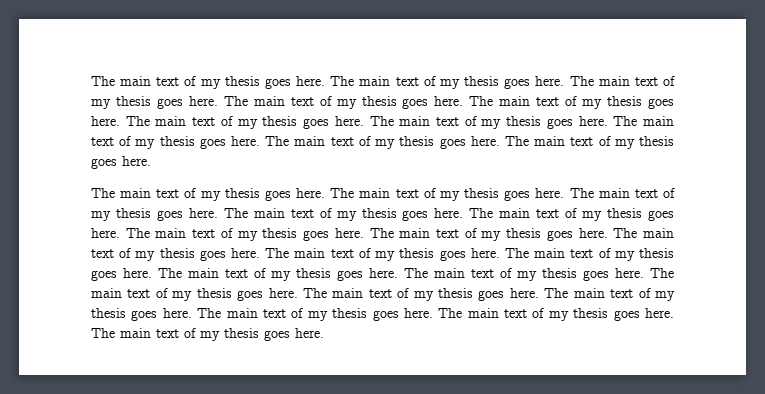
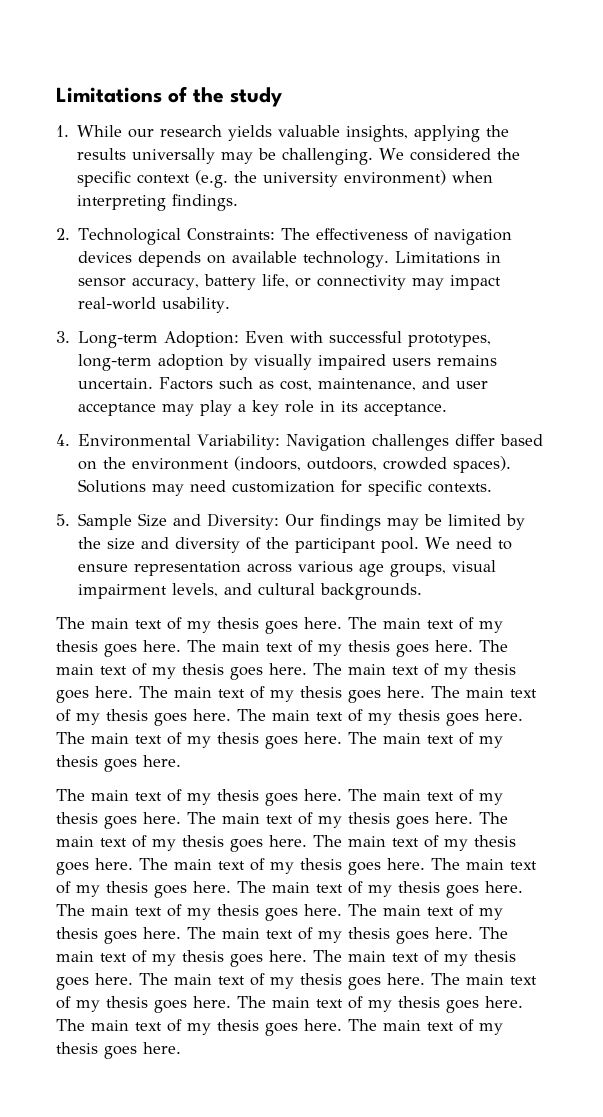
(91, 81) none -> [56,86,282,107] [56,125,510,142] [77,148,521,165] [77,170,494,188] [77,194,239,211] [56,228,513,245] [78,251,502,268] [78,274,502,290] [78,297,231,313] [56,331,492,348] [78,354,498,371] [78,377,489,391] [78,400,448,416] [56,434,544,451] [78,456,512,473] [78,479,493,496] [56,513,526,531] [78,537,513,553] [78,560,497,577] [78,583,423,600] Limitations of the study // 1. While our research yields valuable insights, applying the results universally may be challenging. We considered the specific context (e.g. the university environment) when interpreting findings. // 2. Technological Constraints: The effectiveness of navigation devices depends on available technology. Limitations in sensor accuracy, battery life, or connectivity may impact real-world usability. // 3. Long-term Adoption: Even with successful prototypes, long-term adoption by visually impaired users remains uncertain. Factors such as cost, maintenance, and user acceptance may play a key role in its acceptance. // 4. Environmental Variability: Navigation challenges differ based on the environment (indoors, outdoors, crowded spaces). Solutions may need customization for specific contexts. // 5. Sample Size and Diversity: Our findings may be limited by the size and diversity of the participant pool. We need to ensure representation across various age groups, visual impairment levels, and cultural backgrounds. //

